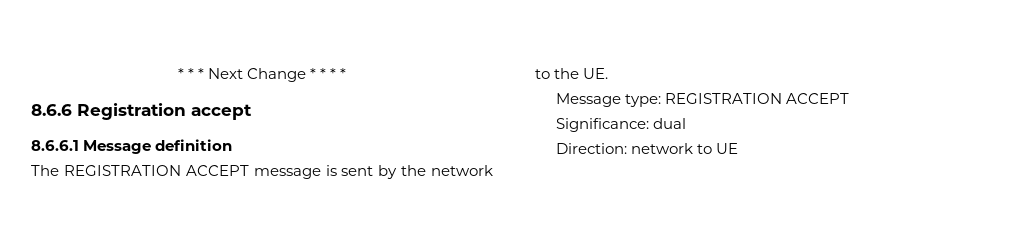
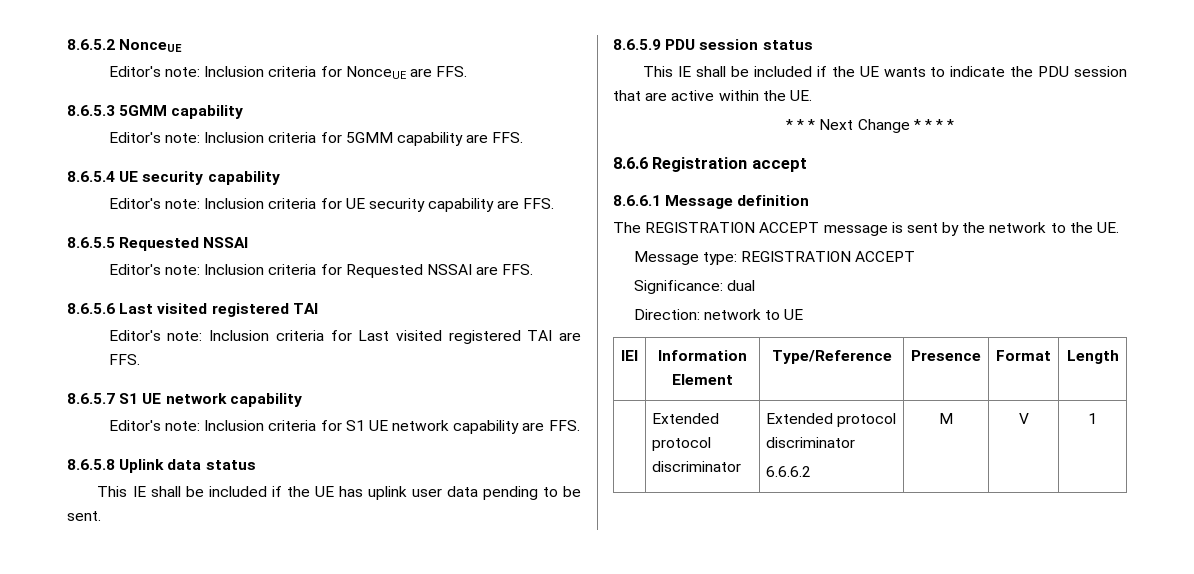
(177, 73) none -> [67,39,183,52] [108,66,468,79] [67,105,244,119] [108,132,524,146] [67,171,280,185] [108,198,555,212] [67,237,249,251] [108,264,534,278] [67,303,318,317] [108,330,581,344] [108,354,140,365] [67,393,302,407] [108,420,580,434] [67,459,256,473] [97,486,581,500] [67,511,101,521] [613,39,813,50] [643,66,1127,77] [613,90,812,101] 8.6.5.2 NonceUE // Editor's note: Inclusion criteria for NonceUE are FFS. // 8.6.5.3 5GMM capability // Editor's note: Inclusion criteria for 5GMM capability are FFS. // 8.6.5.4 UE security capability // Editor's note: Inclusion criteria for UE security capability are FFS. // 8.6.5.5 Requested NSSAI // Editor's note: Inclusion criteria for Requested NSSAI are FFS. // 8.6.5.6 Last visited registered TAI // Editor's note: Inclusion criteria for Last visited registered TAI are FFS. // 8.6.5.7 S1 UE network capability // Editor's note: Inclusion criteria for S1 UE network capability are FFS. // 8.6.5.8 Uplink data status // This IE shall be included if the UE has uplink user data pending to be sent. // 8.6.5.9 PDU session status // This IE shall be included if the UE wants to indicate the PDU session that are active within the UE. //
(738, 148) none -> [621,350,638,361] [658,350,747,361] [672,374,733,385] [771,350,892,364] [911,350,981,361] [996,350,1051,361] [1066,350,1119,364] [652,413,720,424] [652,437,712,451] [652,461,742,472] [766,413,897,427] [766,437,856,448] [766,466,812,477] [939,413,953,424] [1018,413,1029,424] [1088,413,1097,424] // IEI | Information Element | Type/Reference | Presence | Format | Length // | Extended protocol discriminator | Extended protocol discriminator // 6.6.6.2 | M | V | 1

